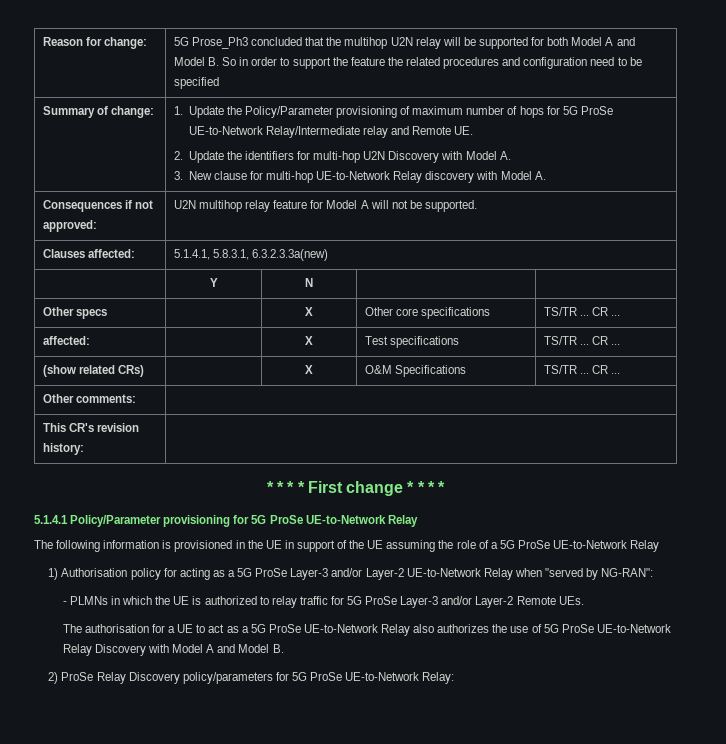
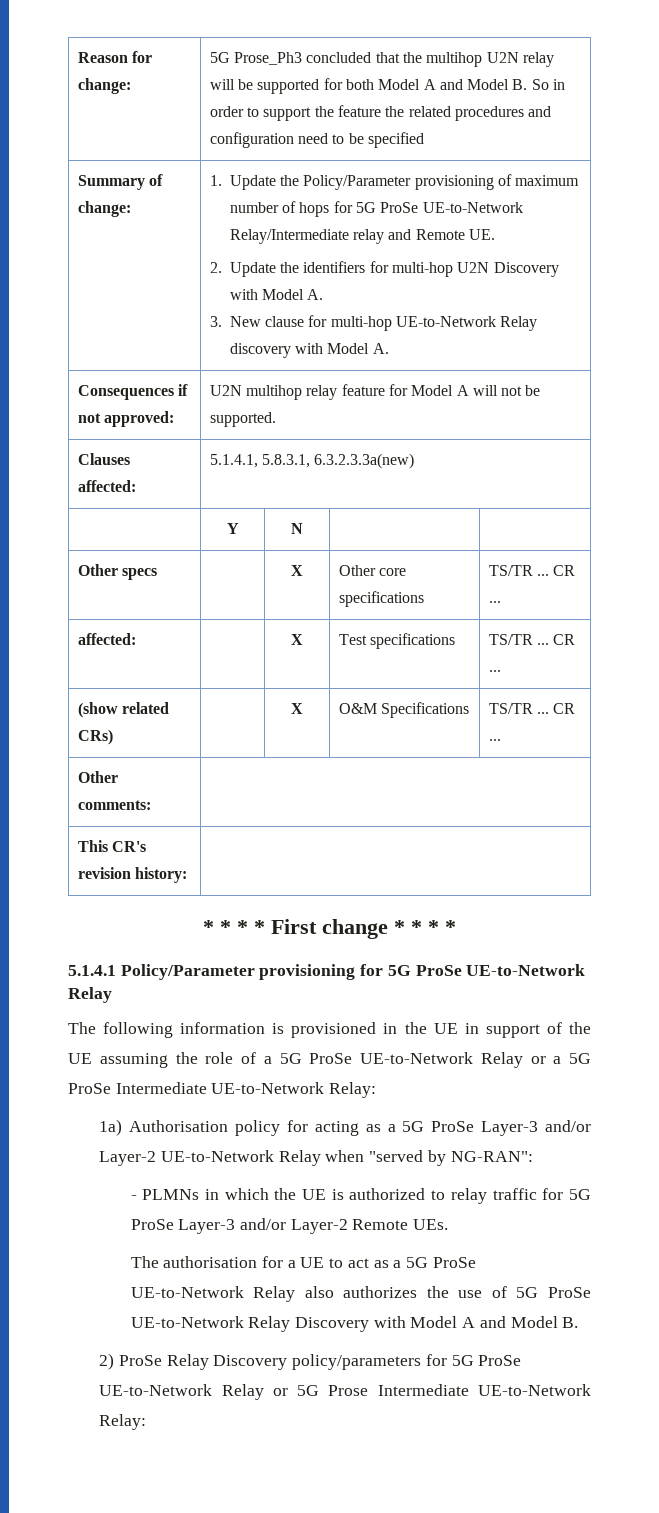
[48,568,59,580] // 1) -> [530,1053,591,1064] [68,1082,377,1098] [99,1119,123,1136] or a 5G ProSe Intermediate UE-to-Network Relay: // 1a)
(420, 676) none -> [221,1384,591,1400] Relay or 5G Prose Intermediate UE-to-Network

